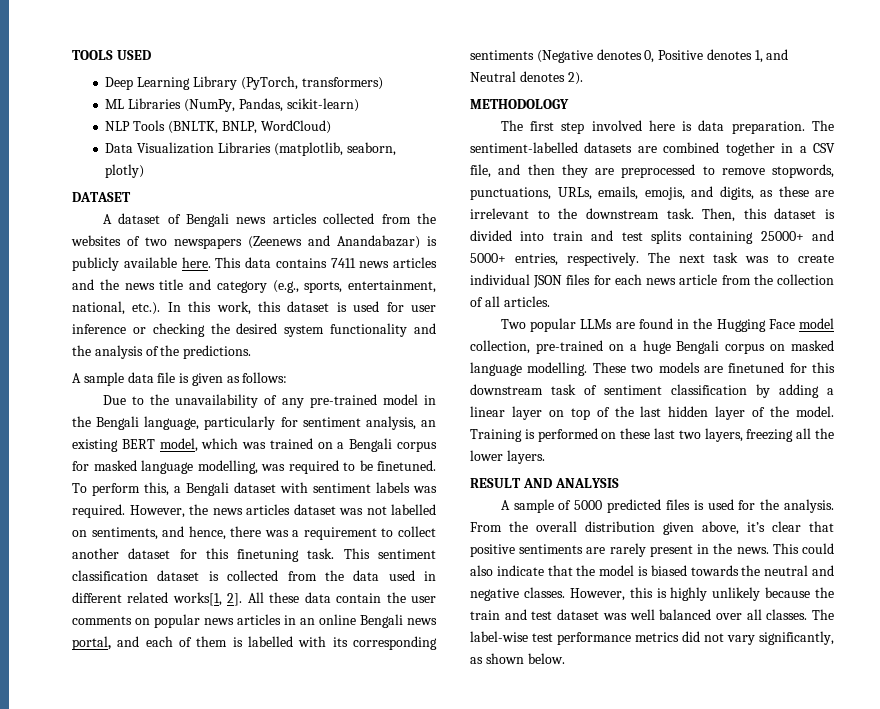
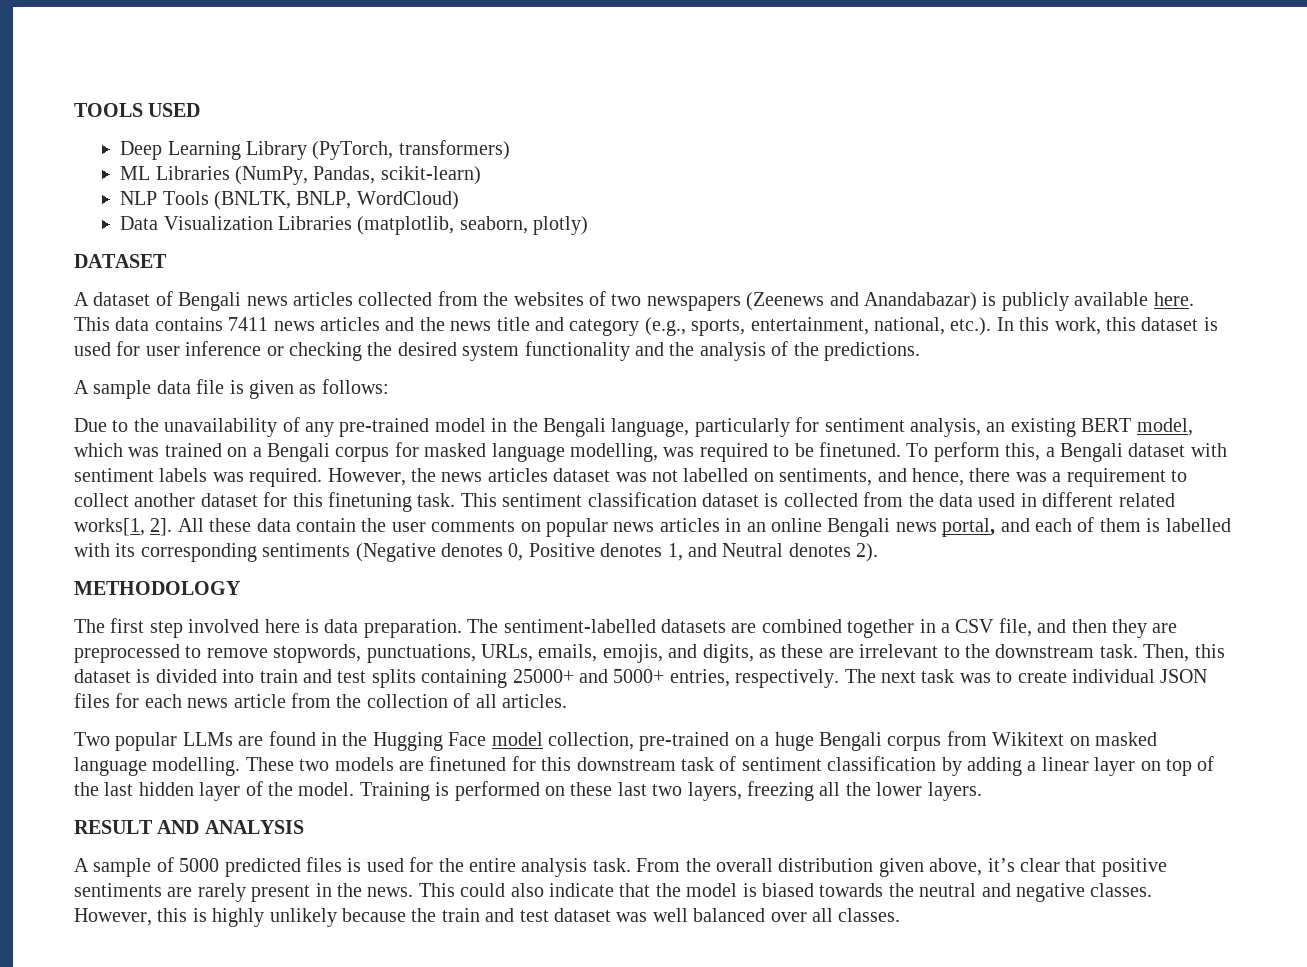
(766, 348) none -> [946,731,1065,746] from Wikitext
[784,499,834,513] analysis. -> [468,858,631,877] entire analysis task.
[812,609,834,620] [470,631,834,645] [470,653,565,664] The label-wise test performance metrics did not vary significantly, as shown below. -> (901, 915) none

